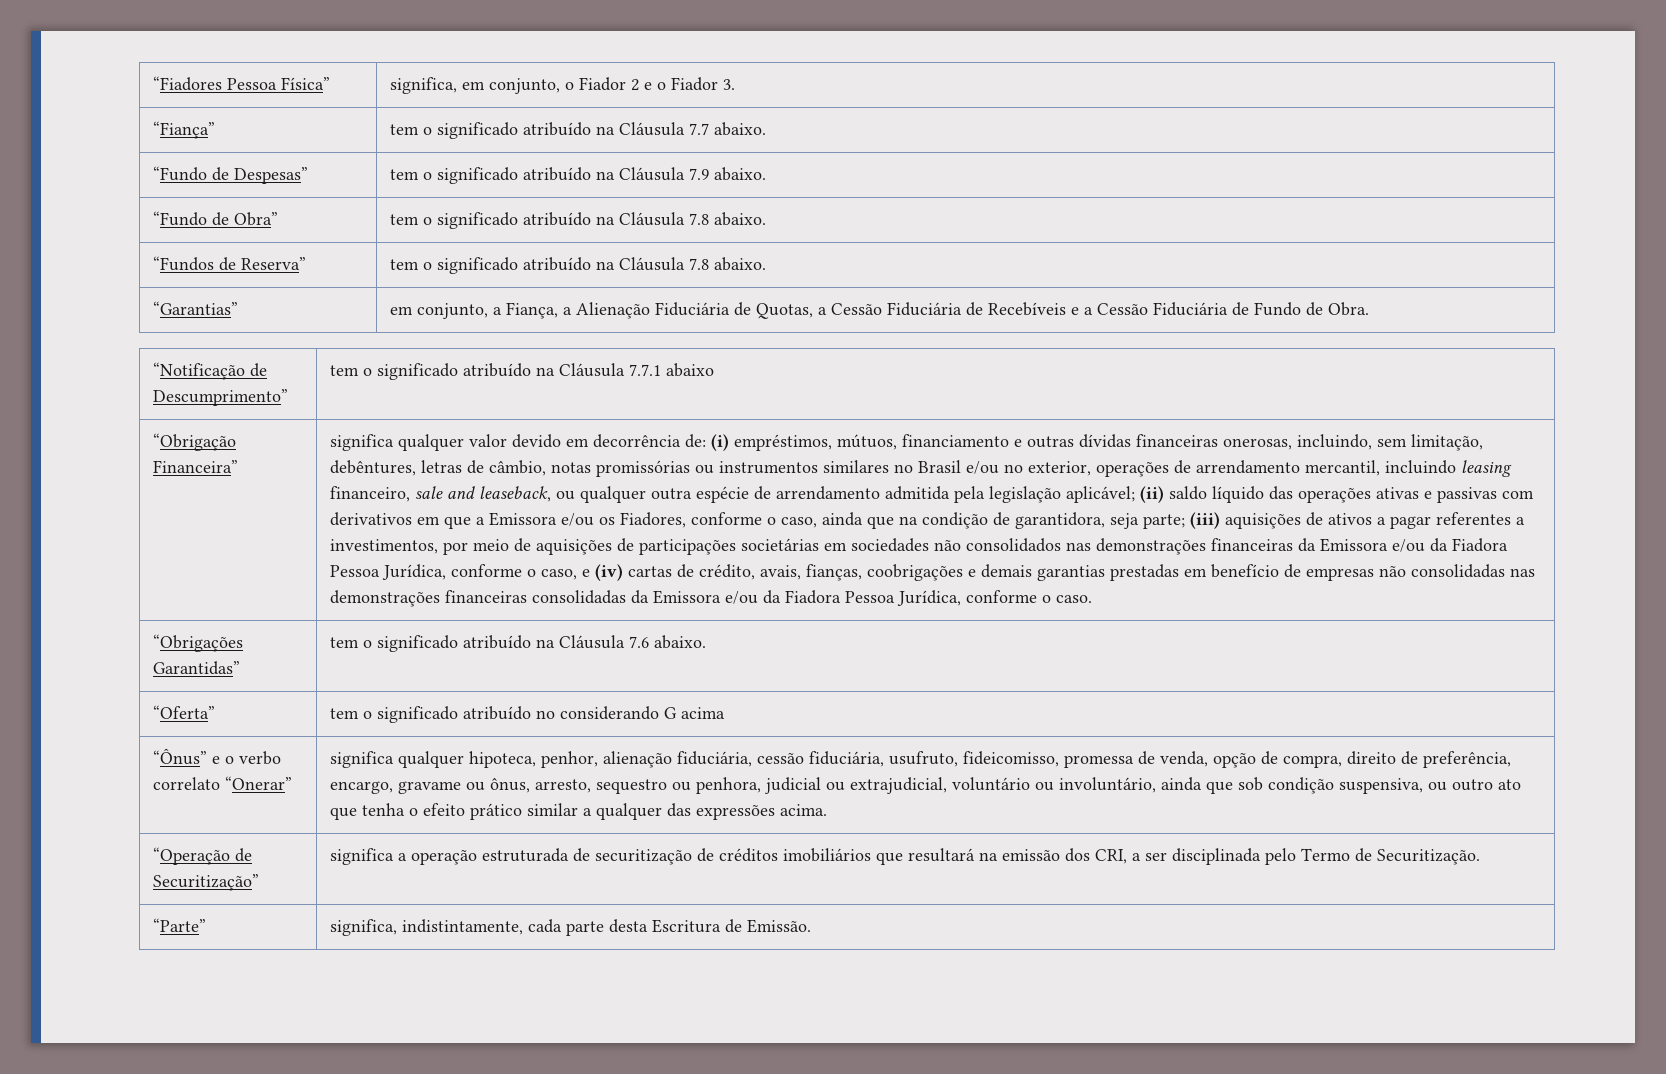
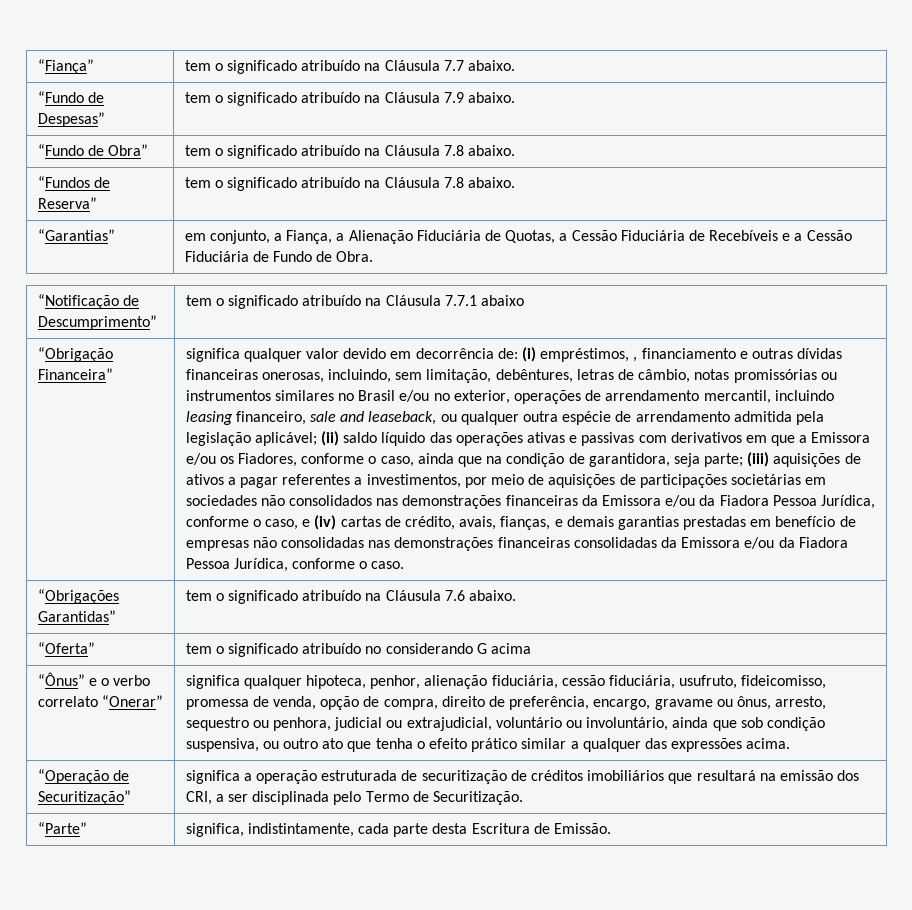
[152,76,330,91] [389,77,735,94] “Fiadores Pessoa Física” | significa, em conjunto, o Fiador 2 e o Fiador 3. // -> (37, 66) none
[836,434,897,450] mútuos, -> [633,357,638,362] ,
[866,564,963,581] coobrigações -> (551, 523) none

